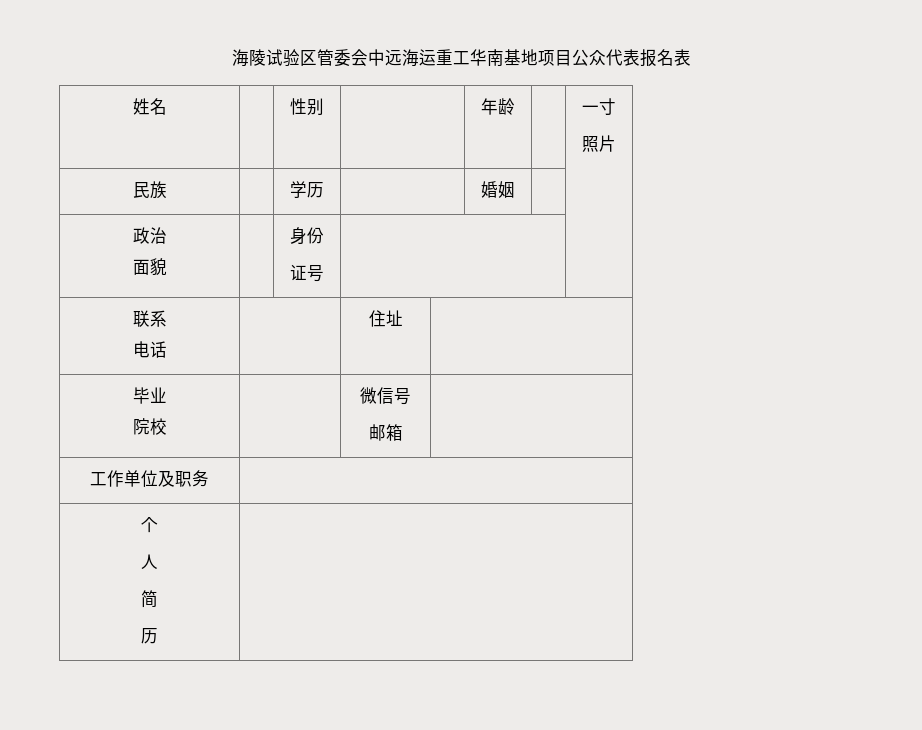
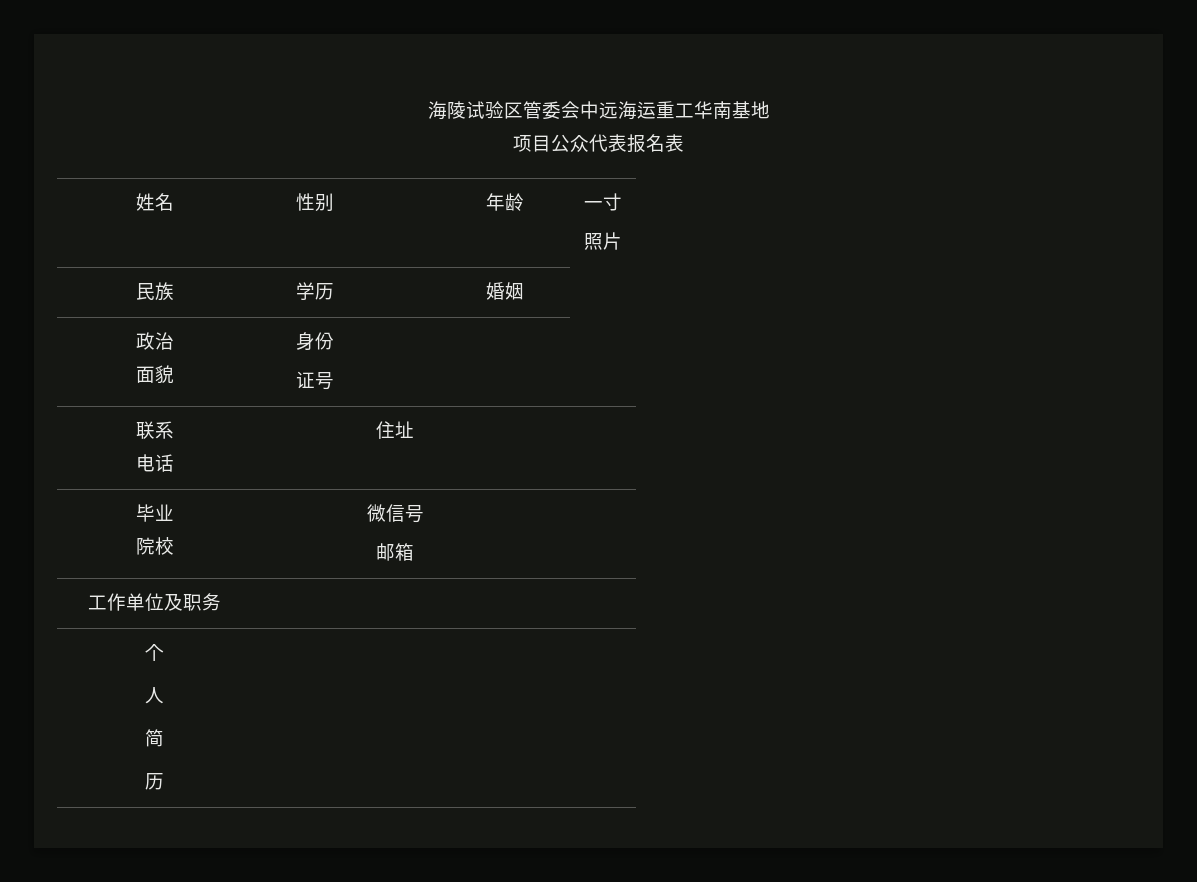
(538, 57) none -> (770, 110) //

